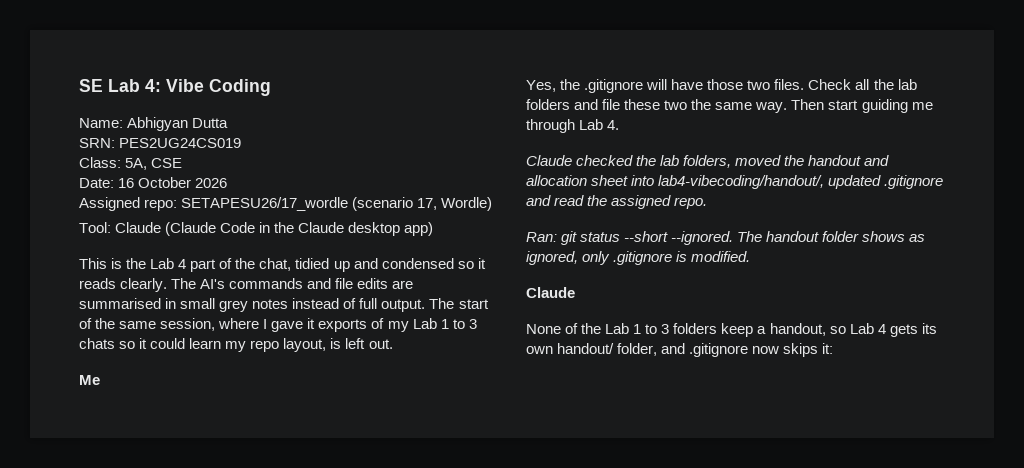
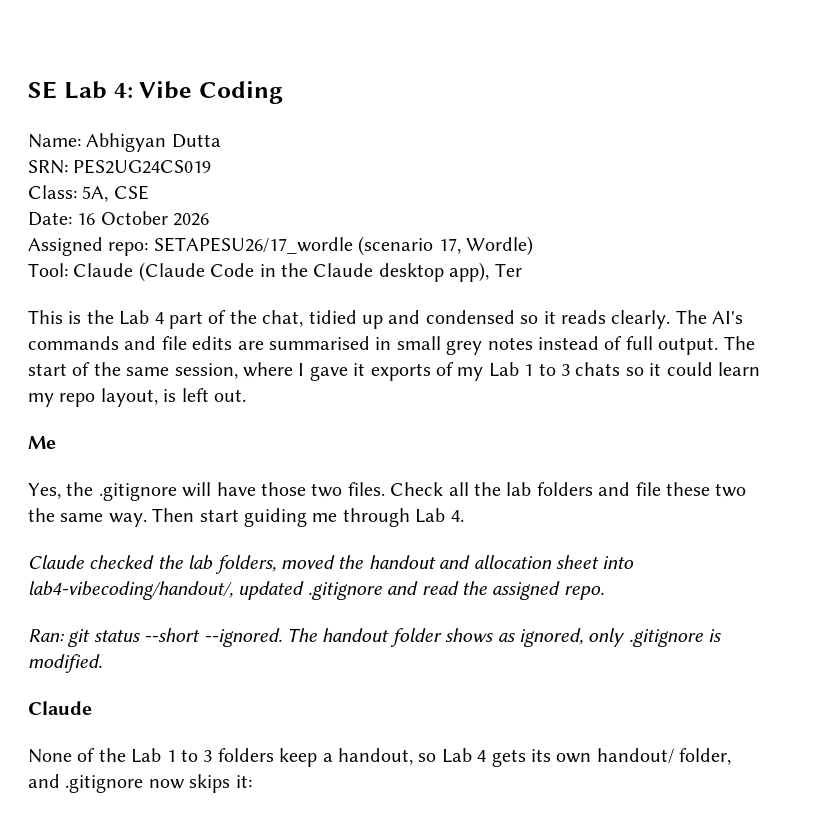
[404,222,434,236] app) -> [449,262,522,282] app), Ter

